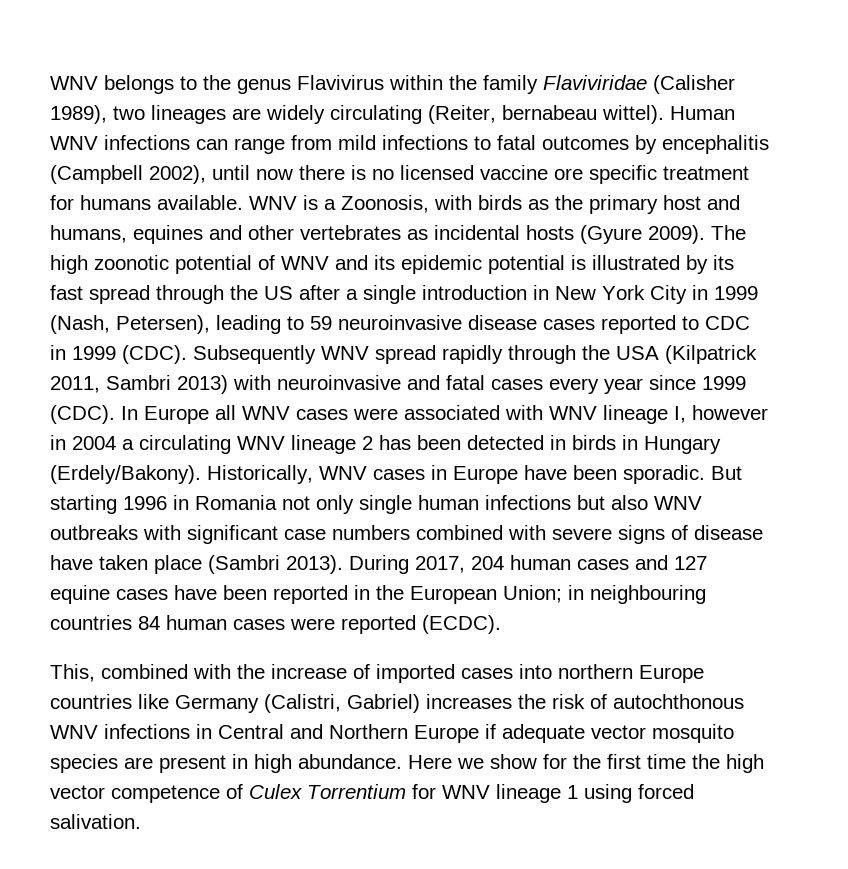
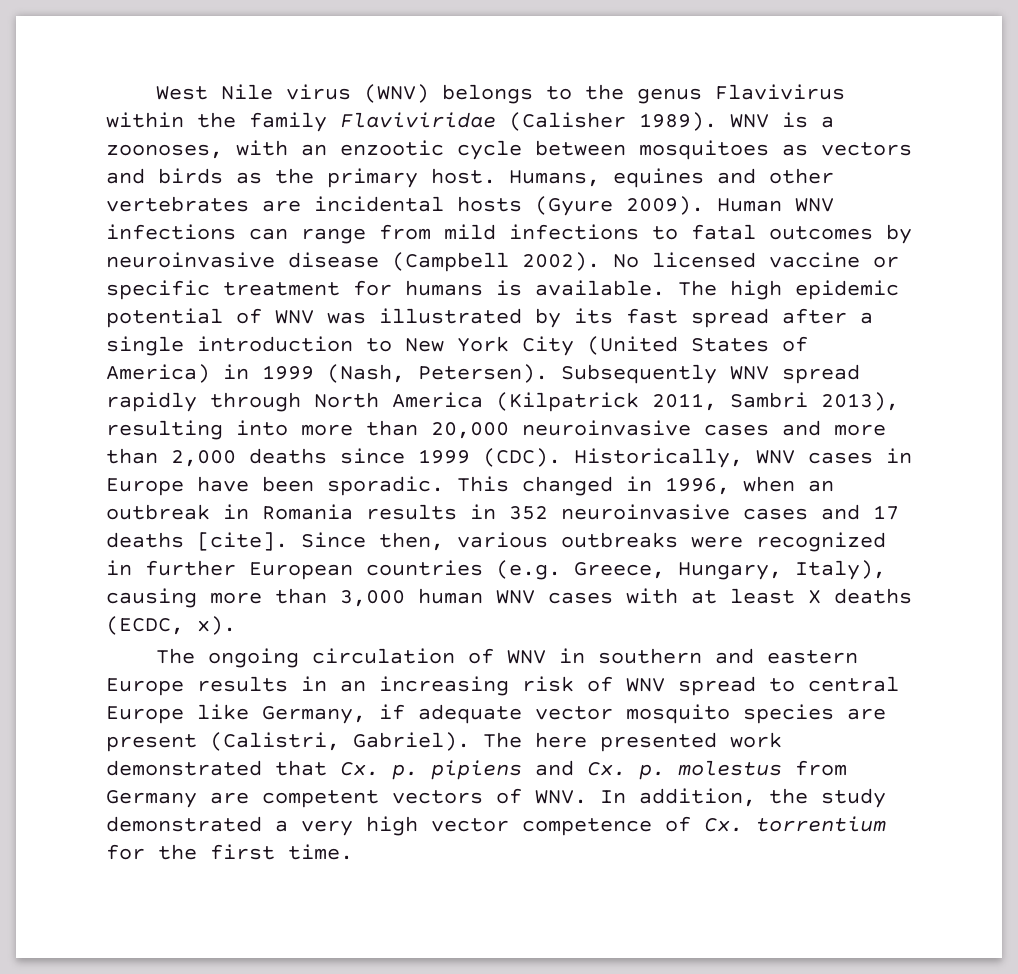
[50,76,98,90] WNV -> [156,84,430,103] West Nile virus (WNV)
[50,105,664,124] 1989), two lineages are widely circulating (Reiter, bernabeau wittel). -> [639,112,834,131] [106,140,912,160] [106,168,834,188] [106,196,704,216] 1989). WNV is a zoonoses, with an enzootic cycle between mosquitoes as vectors and birds as the primary host. Humans, equines and other vertebrates are incidental hosts (Gyure 2009).
[662,135,769,154] [50,165,394,184] encephalitis (Campbell 2002), until now there is no -> [106,252,639,272] neuroinvasive disease (Campbell 2002). No
[554,168,583,180] ore -> [873,256,899,268] or
[157,195,740,214] [50,225,705,244] available. WNV is a Zoonosis, with birds as the primary host and humans, equines and other vertebrates as incidental hosts (Gyure 2009). -> [496,280,665,296] is available.
[94,255,169,270] zoonotic -> [795,280,899,300] epidemic
[335,255,586,274] and its epidemic potential is -> [327,312,366,324] was
[156,285,293,304] through the US -> (769, 318) none
[533,285,549,300] in -> [366,338,392,352] to
[692,285,758,300] [50,315,750,334] [50,345,187,364] in 1999 (Nash, Petersen), leading to 59 neuroinvasive disease cases reported to CDC in 1999 (CDC). -> [587,336,808,355] [106,364,548,383] (United States of America) in 1999 (Nash, Petersen).
[582,345,659,360] the USA -> [314,392,483,408] North America
[177,375,746,394] [50,405,768,424] [50,435,721,454] [50,465,201,484] 2013) with neuroinvasive and fatal cases every year since 1999 (CDC). In Europe all WNV cases were associated with WNV lineage I, however in 2004 a circulating WNV lineage 2 has been detected in birds in Hungary (Erdely/Bakony). -> [821,392,899,411] [106,420,886,440] [106,448,561,467] 2013), resulting into more than 20,000 neuroinvasive cases and more than 2,000 deaths since 1999 (CDC).
[711,466,742,480] [50,495,702,514] [50,525,763,544] [50,555,707,574] [50,585,706,604] [50,615,501,634] [50,664,704,683] [50,694,744,713] [50,724,479,743] But starting 1996 in Romania not only single human infections but also WNV outbreaks with significant case numbers combined with severe signs of disease have taken place (Sambri 2013). During 2017, 204 human cases and 127 equine cases have been reported in the European Union; in neighbouring countries 84 human cases were reported (ECDC). // This, combined with the increase of imported cases into northern Europe countries like Germany (Calistri, Gabriel) increases the risk of autochthonous WNV infections in Central and Northern Europe -> [457,476,834,496] [106,504,899,520] [106,532,886,552] [106,560,886,580] [106,588,912,608] [106,616,236,635] [156,648,859,668] [106,676,899,696] [106,704,366,724] This changed in 1996, when an outbreak in Romania results in 352 neuroinvasive cases and 17 deaths [cite]. Since then, various outbreaks were recognized in further European countries (e.g. Greece, Hungary, Italy), causing more than 3,000 human WNV cases with at least X deaths (ECDC, x). // The ongoing circulation of WNV in southern and eastern Europe results in an increasing risk of WNV spread to central Europe like Germany,
[232,754,764,773] [50,784,694,803] [50,814,141,829] in high abundance. Here we show for the first time the high vector competence of Culex Torrentium for WNV lineage 1 using forced salivation. -> [210,732,782,752] [106,760,847,780] [106,788,886,808] [106,816,886,836] [106,844,353,860] (Calistri, Gabriel). The here presented work demonstrated that Cx. p. pipiens and Cx. p. molestus from Germany are competent vectors of WNV. In addition, the study demonstrated a very high vector competence of Cx. torrentium for the first time.

